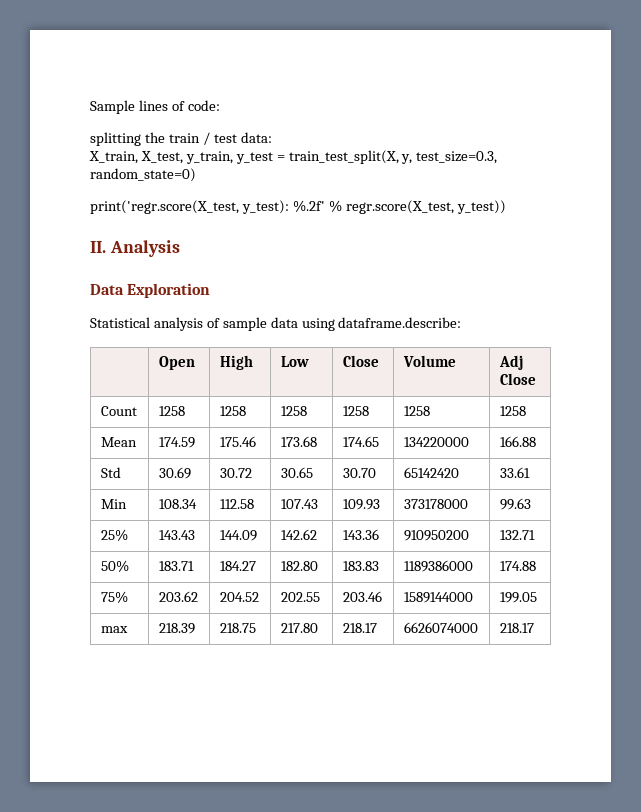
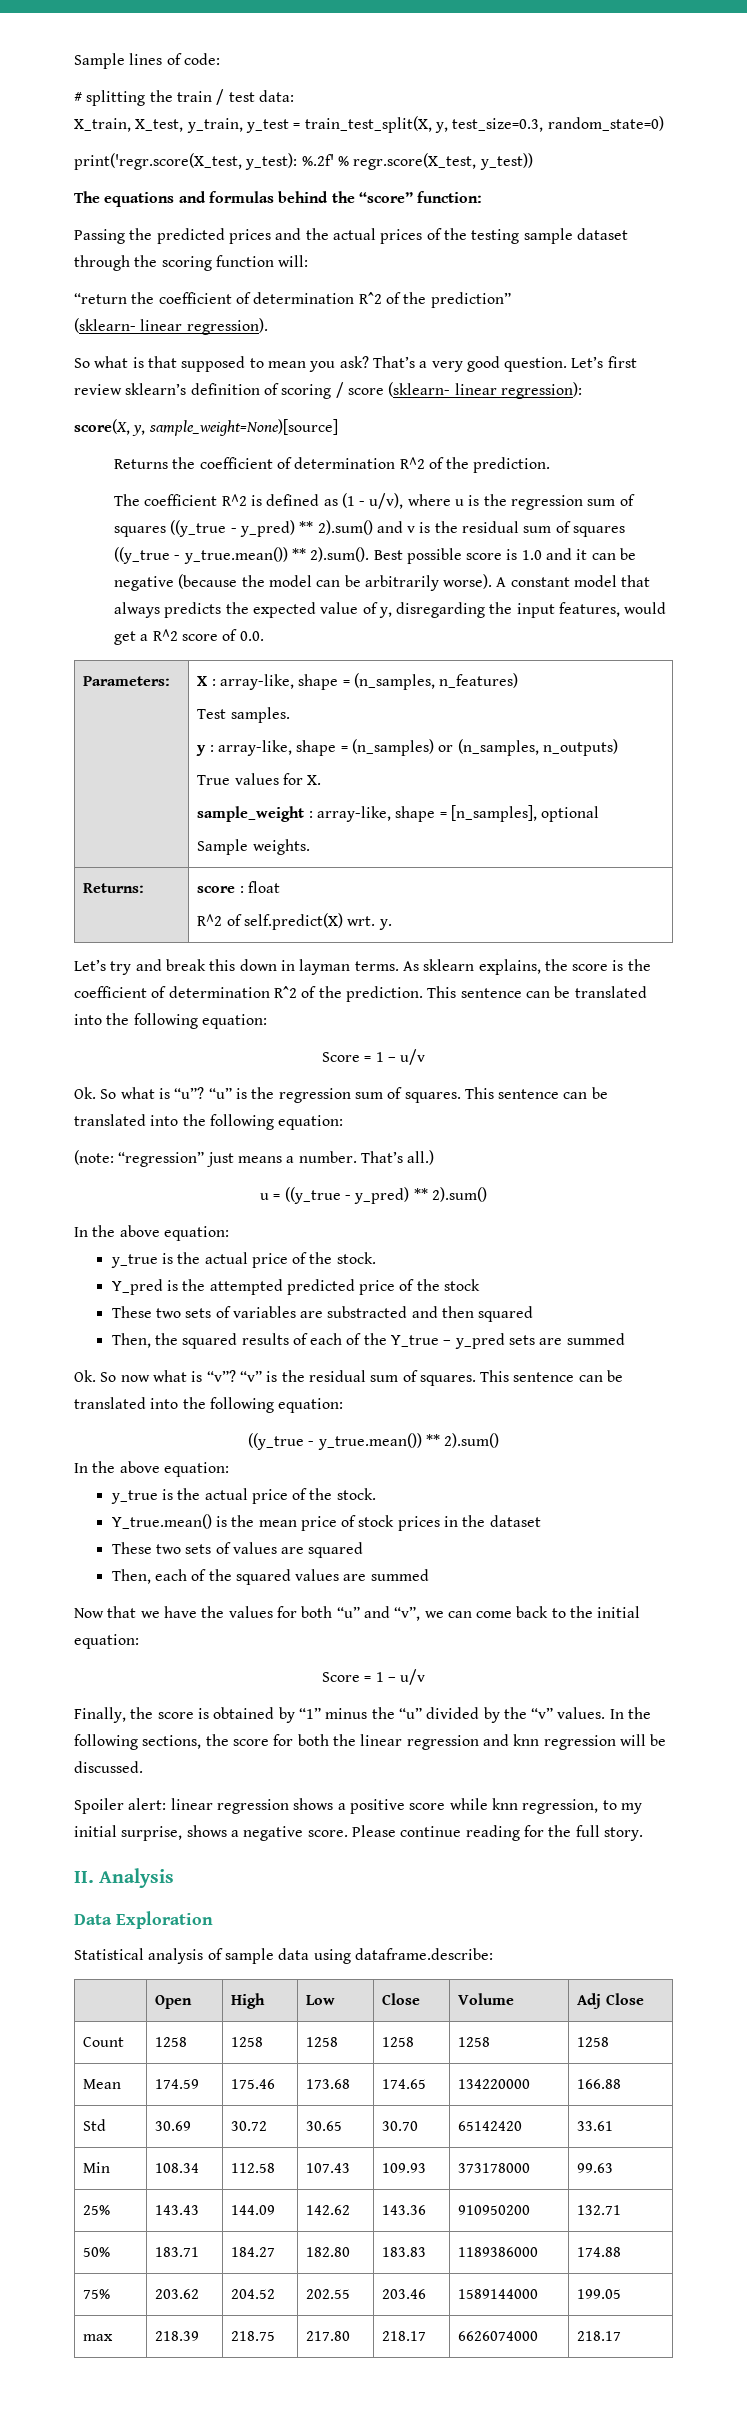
(220, 105) none -> [74,92,82,102] #
(506, 207) none -> [74,191,483,207] [74,228,628,244] [74,255,309,271] [74,292,511,308] [74,318,268,335] [74,356,637,372] [74,382,582,399] [74,419,338,436] [113,457,551,473] [113,493,635,510] [113,520,626,537] [113,547,637,564] [113,574,651,591] [113,602,667,618] [113,629,264,645] [83,676,171,686] [197,673,519,690] [197,707,290,723] [196,739,618,756] [197,773,322,785] [197,805,600,822] [197,839,310,855] [83,883,145,893] [197,881,281,893] [197,913,392,930] [74,959,651,975] [74,986,647,1002] [74,1013,267,1029] [321,1049,426,1065] [74,1087,608,1103] [74,1114,344,1130] [74,1150,435,1167] [260,1187,487,1204] [74,1225,229,1241] [110,1252,376,1268] [111,1279,481,1295] [111,1306,534,1322] [111,1333,625,1349] [74,1370,624,1386] [74,1397,344,1413] [247,1433,500,1450] [74,1461,229,1477] [110,1488,376,1504] [111,1514,541,1531] [111,1542,364,1558] [111,1569,429,1585] [74,1606,641,1621] [74,1634,139,1649] [321,1669,426,1685] [74,1707,652,1723] [74,1734,667,1750] [74,1761,143,1773] [74,1798,642,1814] [74,1825,643,1841] // The equations and formulas behind the “score” function: // Passing the predicted prices and the actual prices of the testing sample dataset through the scoring function will: // “return the coefficient of determination Rˆ2 of the prediction” // (sklearn- linear regression). // So what is that supposed to mean you ask? That’s a very good question. Let’s first review sklearn’s definition of scoring / score (sklearn- linear regression): // score(X, y, sample_weight=None)[source] // Returns the coefficient of determination R^2 of the prediction. // The coefficient R^2 is defined as (1 - u/v), where u is the regression sum of squares ((y_true - y_pred) ** 2).sum() and v is the residual sum of squares ((y_true - y_true.mean()) ** 2).sum(). Best possible score is 1.0 and it can be negative (because the model can be arbitrarily worse). A constant model that always predicts the expected value of y, disregarding the input features, would get a R^2 score of 0.0. // Parameters: | X : array-like, shape = (n_samples, n_features) // Test samples. // y : array-like, shape = (n_samples) or (n_samples, n_outputs) // True values for X. // sample_weight : array-like, shape = [n_samples], optional // Sample weights. // Returns: | score : float // R^2 of self.predict(X) wrt. y. // Let’s try and break this down in layman terms. As sklearn explains, the score is the coefficient of determination Rˆ2 of the prediction. This sentence can be translated into the following equation: // Score = 1 – u/v // Ok. So what is “u”? “u” is the regression sum of squares. This sentence can be translated into the following equation: // (note: “regression” just means a number. That’s all.) // u = ((y_true - y_pred) ** 2).sum() // In the above equation: // y_true is the actual price of the stock. // Y_pred is the attempted predicted price of the stock // These two sets of variables are substracted and then squared // Then, the squared results of each of the Y_true – y_pred sets are summed // Ok. So now what is “v”? “v” is the residual sum of squares. This sentence can be translated into the following equation: // ((y_true - y_true.mean()) ** 2).sum() // In the above equation: // y_true is the actual price of the stock. // Y_true.mean() is the mean price of stock prices in the dataset // These two sets of values are squared // Then, each of the squared values are summed // Now that we have the values for both “u” and “v”, we can come back to the initial equation: // Score = 1 – u/v // Finally, the score is obtained by “1” minus the “u” divided by the “v” values. In the following sections, the score for both the linear regression and knn regression will be discussed. // Spoiler alert: linear regression shows a positive score while knn regression, to my initial surprise, shows a negative score. Please continue reading for the full story.

